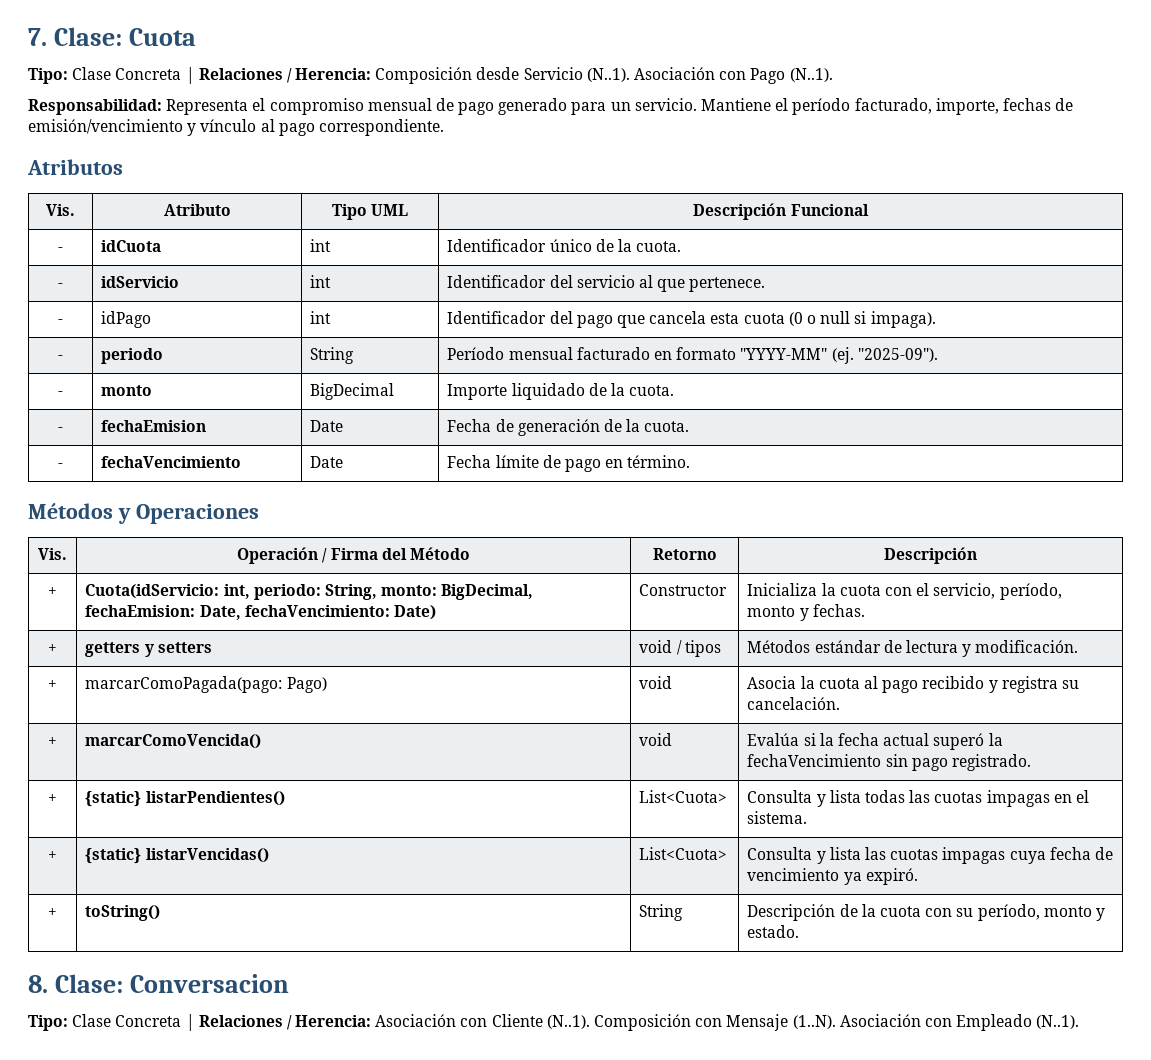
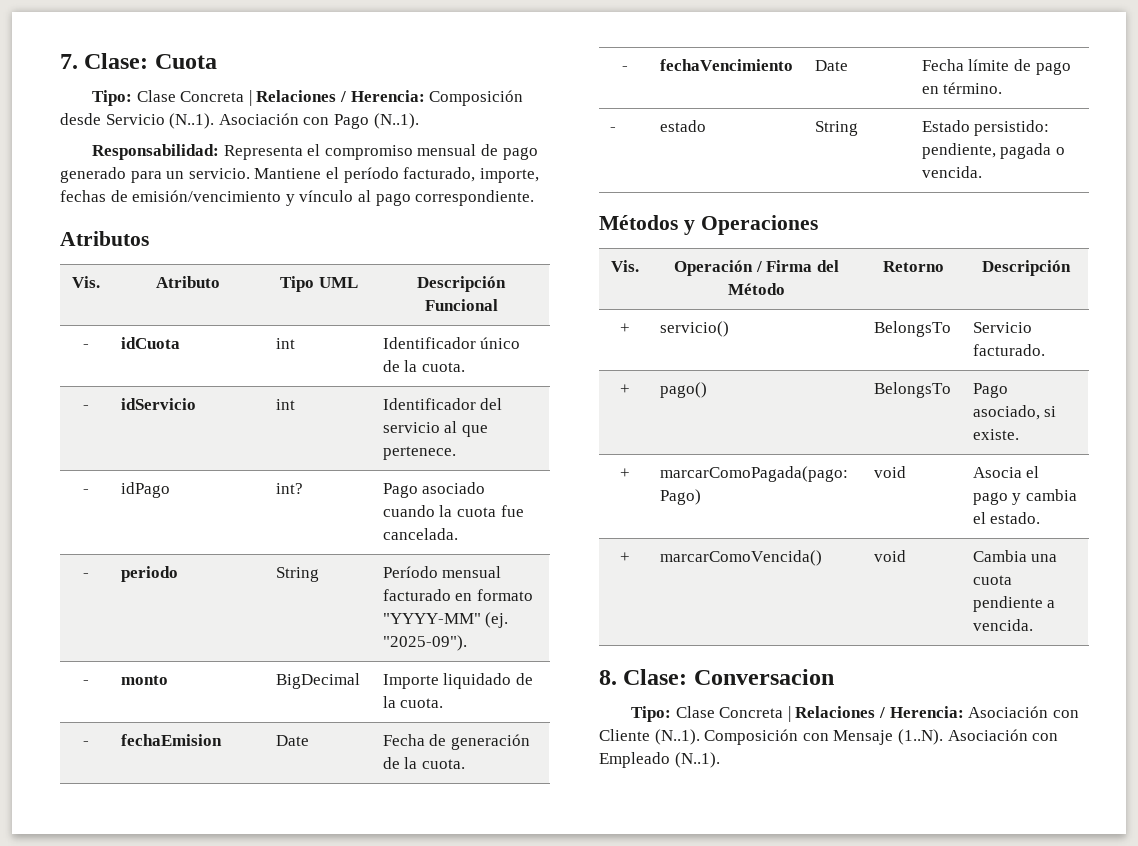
[310,311,332,324] [447,311,936,328] int | Identificador del pago que cancela esta cuota (0 o null si impaga). -> [275,483,303,494] [382,482,486,498] [382,505,524,517] [382,528,458,540] int? | Pago asociado cuando la cuota fue cancelada.
(691, 461) none -> [609,127,616,132] [659,120,706,132] [814,121,858,136] [921,120,1050,136] [921,143,1065,159] [921,166,982,178] // - | estado | String | Estado persistido: pendiente, pagada o vencida.
[85,584,534,600] [85,605,437,620] [639,584,728,596] [747,583,1062,600] [747,604,865,621] [48,644,57,653] [85,642,212,657] [639,640,721,657] [747,640,1079,657] Cuota(idServicio: int, periodo: String, monto: BigDecimal, fechaEmision: Date, fechaVencimiento: Date) | Constructor | Inicializa la cuota con el servicio, período, monto y fechas. // + | getters y setters | void / tipos | Métodos estándar de lectura y modificación. -> [659,321,729,337] [873,321,951,337] [972,322,1032,333] [972,344,1045,356] [619,384,630,394] [659,382,707,398] [873,382,951,398] [972,383,1008,398] [972,405,1057,420] [972,429,1019,440] servicio() | BelongsTo | Servicio facturado. // + | pago() | BelongsTo | Pago asociado, si existe.
[800,676,1079,693] [747,697,841,710] [48,737,57,746] [85,734,262,749] [639,733,673,746] [747,733,1003,750] [747,754,1032,771] [48,794,57,803] [85,791,285,807] [639,790,728,803] [747,790,1089,807] [747,811,808,824] [48,851,57,860] [85,848,269,864] [639,847,728,860] [747,847,1113,864] [747,868,918,885] [48,908,57,917] [85,905,161,921] [639,904,684,921] [747,904,1105,921] [747,925,800,938] la cuota al pago recibido y registra su cancelación. // + | marcarComoVencida() | void | Evalúa si la fecha actual superó la fechaVencimiento sin pago registrado. // + | {static} listarPendientes() | List<Cuota> | Consulta y lista todas las cuotas impagas en el sistema. // + | {static} listarVencidas() | List<Cuota> | Consulta y lista las cuotas impagas cuya fecha de vencimiento ya expiró. // + | toString() | String | Descripción de la cuota con su período, monto y estado. -> [1026,466,1040,478] [972,489,1077,505] [972,512,1041,524] [619,552,630,562] [659,550,822,566] [873,550,906,562] [972,550,1058,562] [972,575,1012,585] [972,596,1056,612] [972,619,1033,631] el pago y cambia el estado. // + | marcarComoVencida() | void | Cambia una cuota pendiente a vencida.

